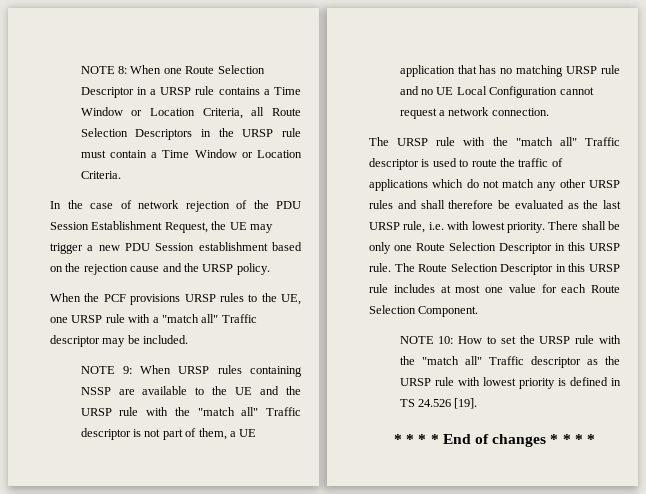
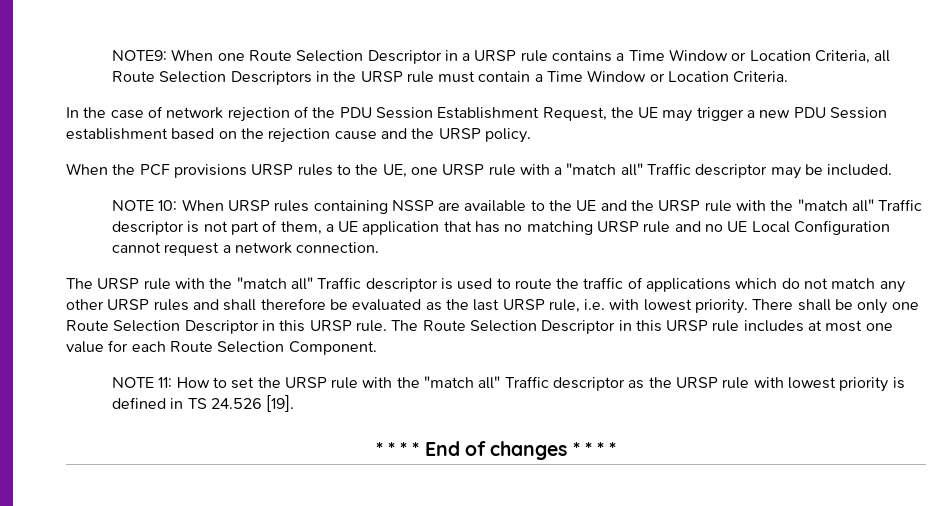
[80,66,128,74] NOTE 8: -> [111,50,167,61] NOTE9:
[122,366,132,374] 9: -> [158,200,178,211] 10:
[438,336,454,344] 10: -> [158,377,173,388] 11:

